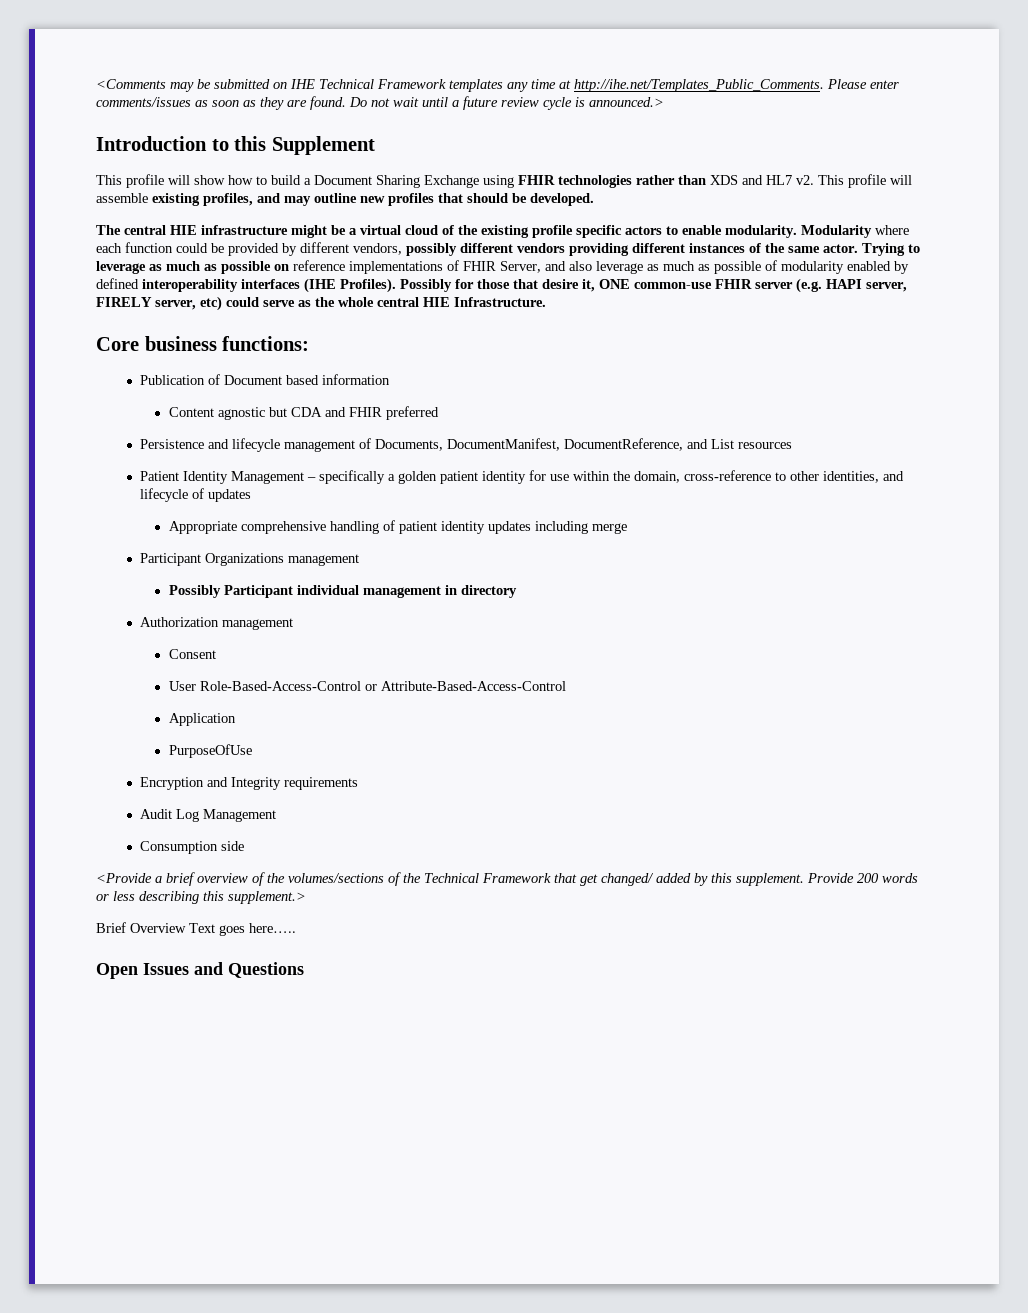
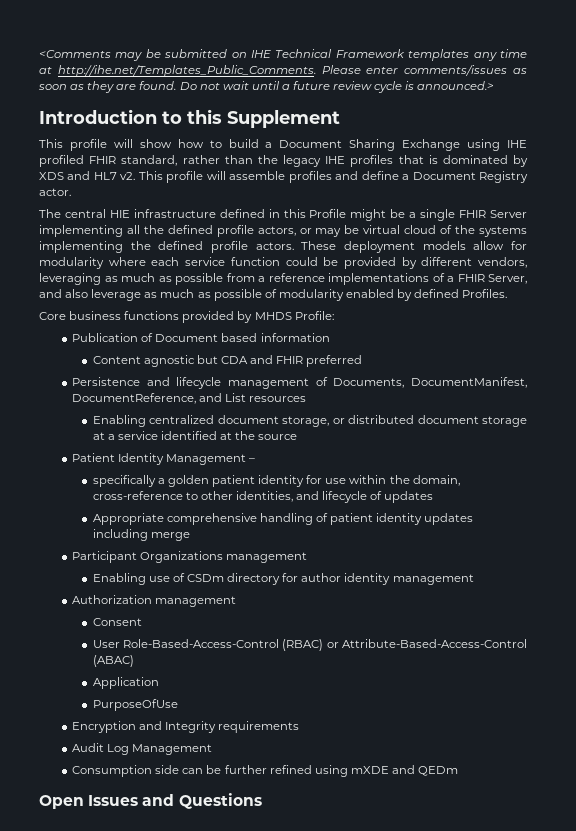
[518,175,706,188] FHIR technologies rather than -> [507,140,527,148] [39,155,528,167] IHE profiled FHIR standard, rather than the legacy IHE profiles that is dominated by
[152,193,594,206] [96,225,872,238] existing profiles, and may outline new profiles that should be developed. // The central HIE infrastructure might be a virtual cloud of the existing profile specific actors to enable modularity. Modularity -> [288,171,528,183] [39,188,71,196] [39,209,527,221] [39,225,527,237] [39,241,527,253] [39,257,104,269] profiles and define a Document Registry actor. // The central HIE infrastructure defined in this Profile might be a single FHIR Server implementing all the defined profile actors, or may be virtual cloud of the systems implementing the defined profile actors. These deployment models allow for modularity
(122, 248) none -> [185,257,226,266] service
[406,243,920,256] [96,261,289,274] possibly different vendors providing different instances of the same actor. Trying to leverage as much as possible on -> [39,273,265,285] leveraging as much as possible from a
(459, 265) none -> [447,276,454,282] a
[142,278,907,293] [96,296,546,311] [96,336,310,351] interoperability interfaces (IHE Profiles). Possibly for those that desire it, ONE common-use FHIR server (e.g. HAPI server, FIRELY server, etc) could serve as the whole central HIE Infrastructure. // Core business functions: -> [462,289,508,298] [39,311,334,323] Profiles. // Core business functions provided by MHDS Profile:
(793, 445) none -> [92,415,527,427] [92,431,298,440] // Enabling centralized document storage, or distributed document storage at a service identified at the source
(317, 479) none -> (256, 460) //
[168,585,517,598] Possibly Participant individual management in directory -> [92,573,474,585] Enabling use of CSDm directory for author identity management
(361, 686) none -> [282,639,324,651] (RBAC)
(566, 686) none -> [92,655,134,667] (ABAC)
[96,872,918,886] [96,891,306,904] [96,922,296,936] // <Provide a brief overview of the volumes/sections of the Technical Framework that get changed/ added by this supplement. Provide 200 words or less describing this supplement.> // Brief Overview Text goes here….. -> [182,765,459,777] can be further refined using mXDE and QEDm

